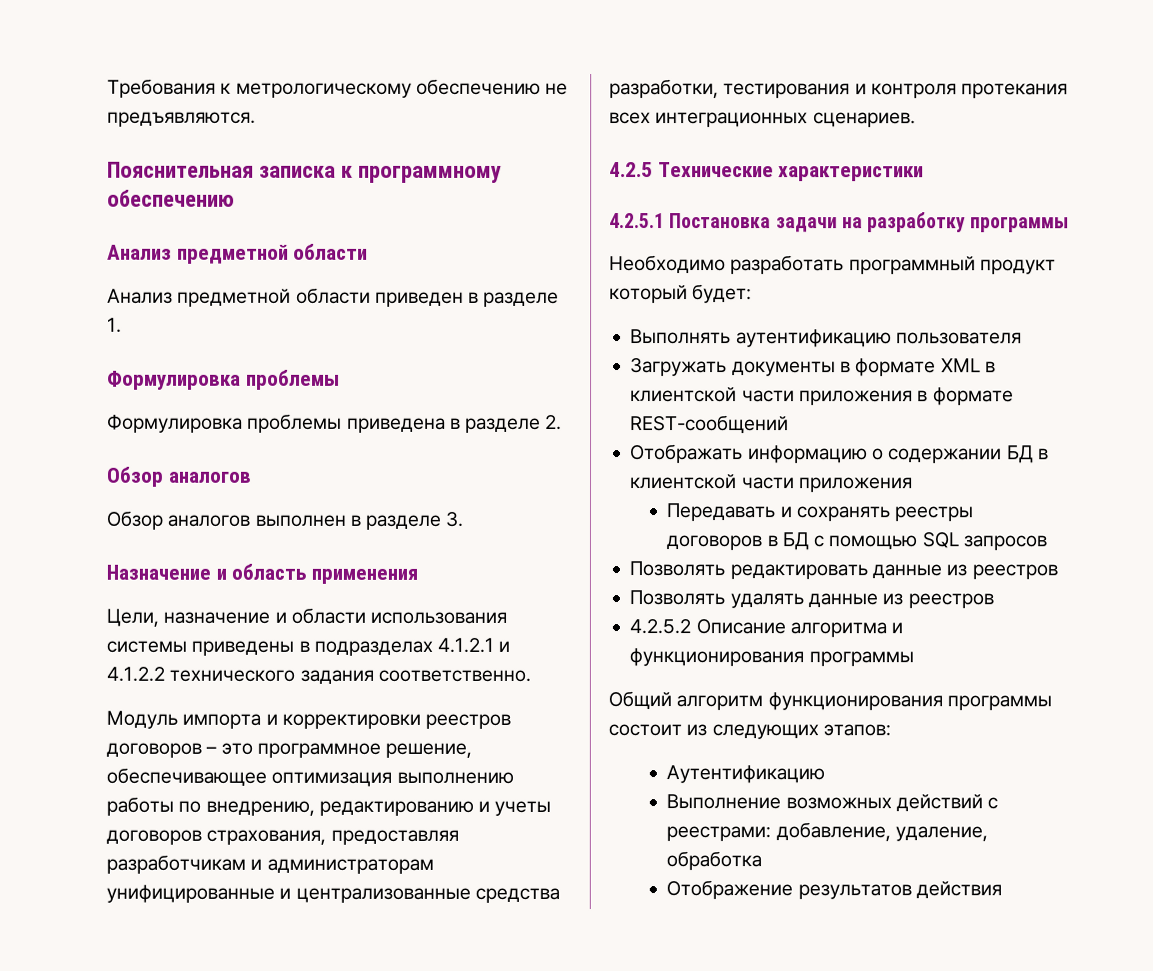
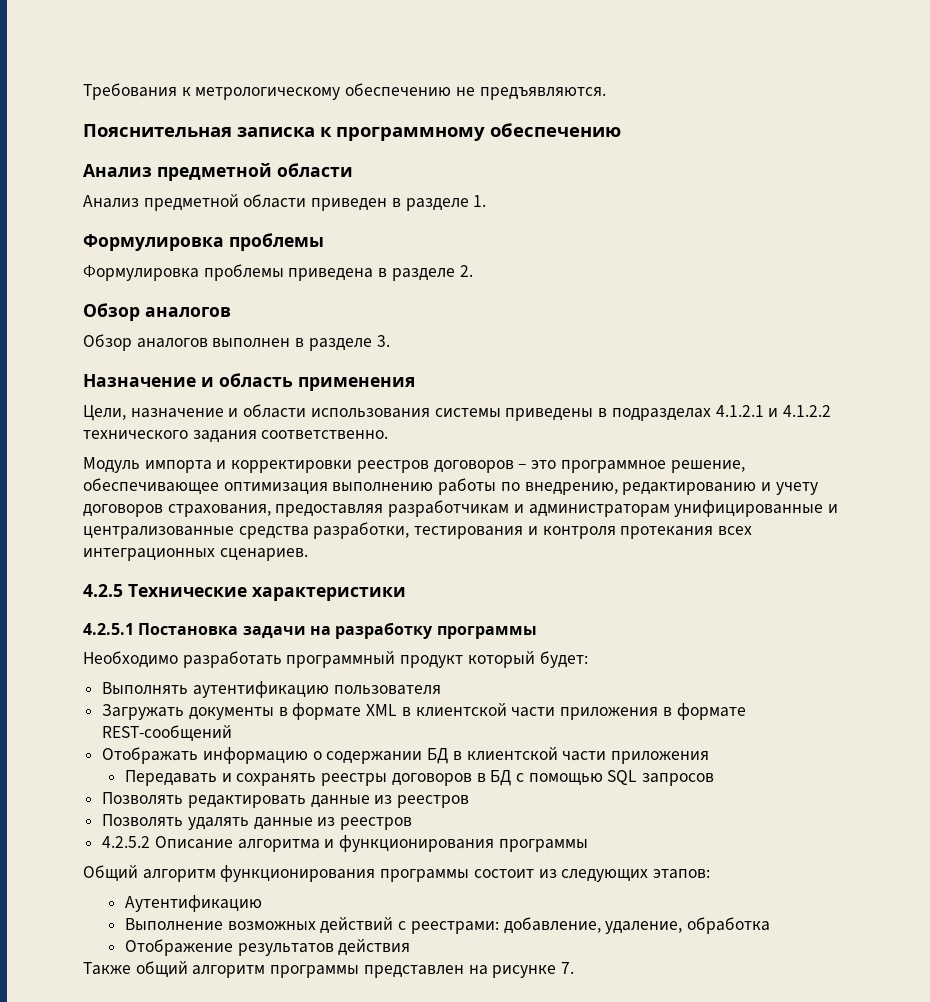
[494,800,552,816] учеты -> [775,482,818,495] учету
(1002, 890) none -> [83,961,575,978] // Также общий алгоритм программы представлен на рисунке 7.

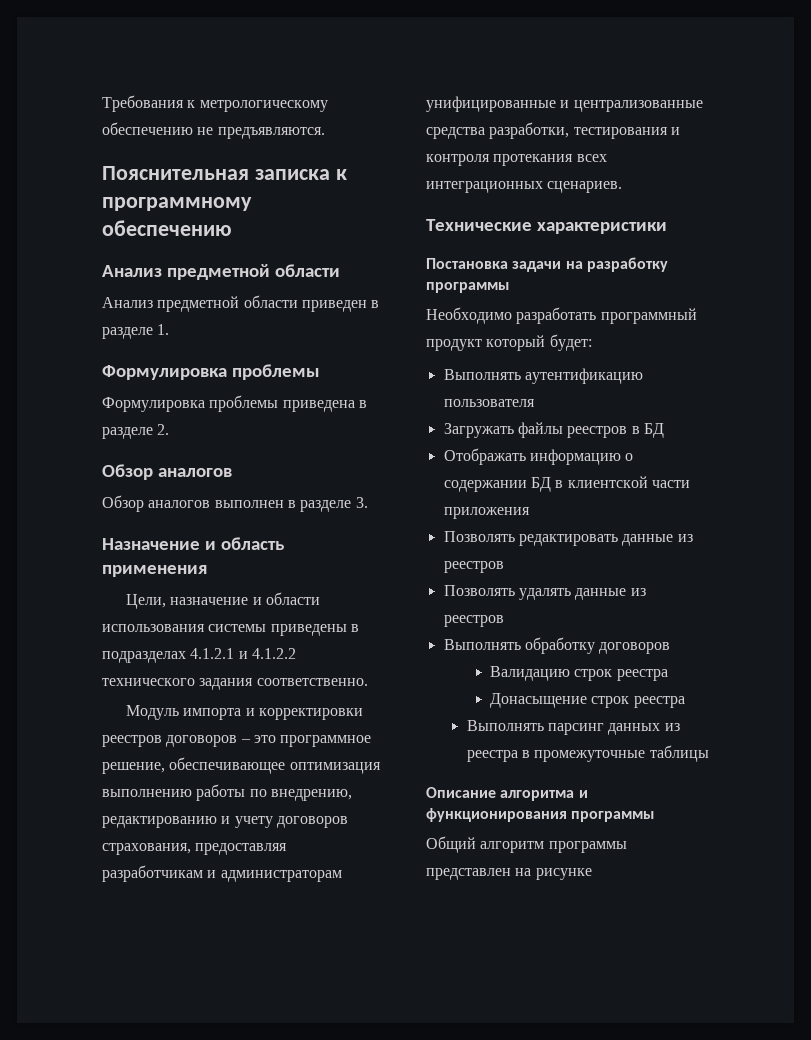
[83,584,123,597] 4.2.5 -> (623, 187) none
[83,623,134,635] 4.2.5.1 -> (667, 228) none
[188,703,746,720] [102,725,233,742] документы в формате XML в клиентской части приложения в формате REST-сообщений -> [517,422,664,438] файлы реестров в БД
[124,770,715,786] // Передавать и сохранять реестры договоров в БД с помощью SQL запросов -> (530, 513) none
[102,836,151,848] 4.2.5.2 -> [443,637,671,654] [490,666,668,681] [490,693,685,708] [466,720,680,735] [466,745,709,762] Выполнять обработку договоров // Валидацию строк реестра // Донасыщение строк реестра // Выполнять парсинг данных из реестра в промежуточные таблицы //
[220,865,711,882] [124,895,262,912] [124,917,770,934] [124,939,411,956] [83,961,266,978] функционирования программы состоит из следующих этапов: // Аутентификацию // Выполнение возможных действий с реестрами: добавление, удаление, обработка // Отображение результатов действия // Также общий алгоритм -> (545, 847) none
[561,962,575,974] 7. -> (592, 874) none

